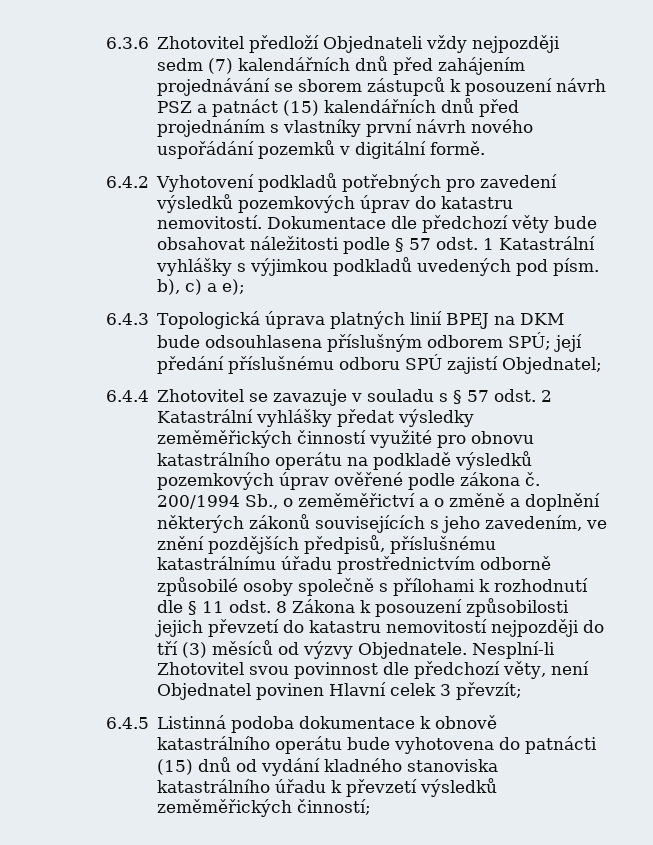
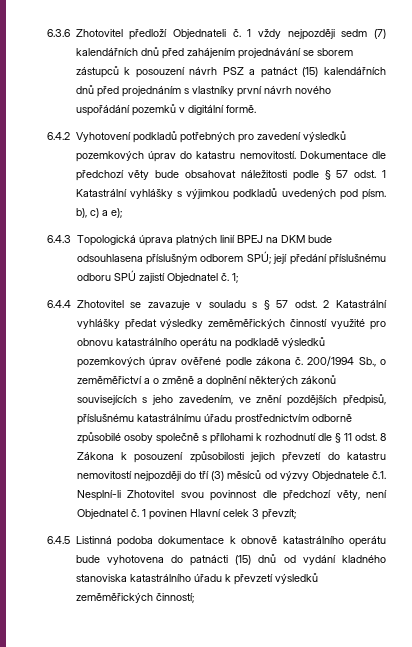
(424, 44) none -> [232,29,252,37] č. 1
[502,357,603,374] Objednatel; -> [166,273,238,283] Objednatel č. 1;
[358,642,468,659] Objednatele. -> [311,471,386,481] Objednatele č.1.
(252, 691) none -> [130,509,146,517] č. 1

